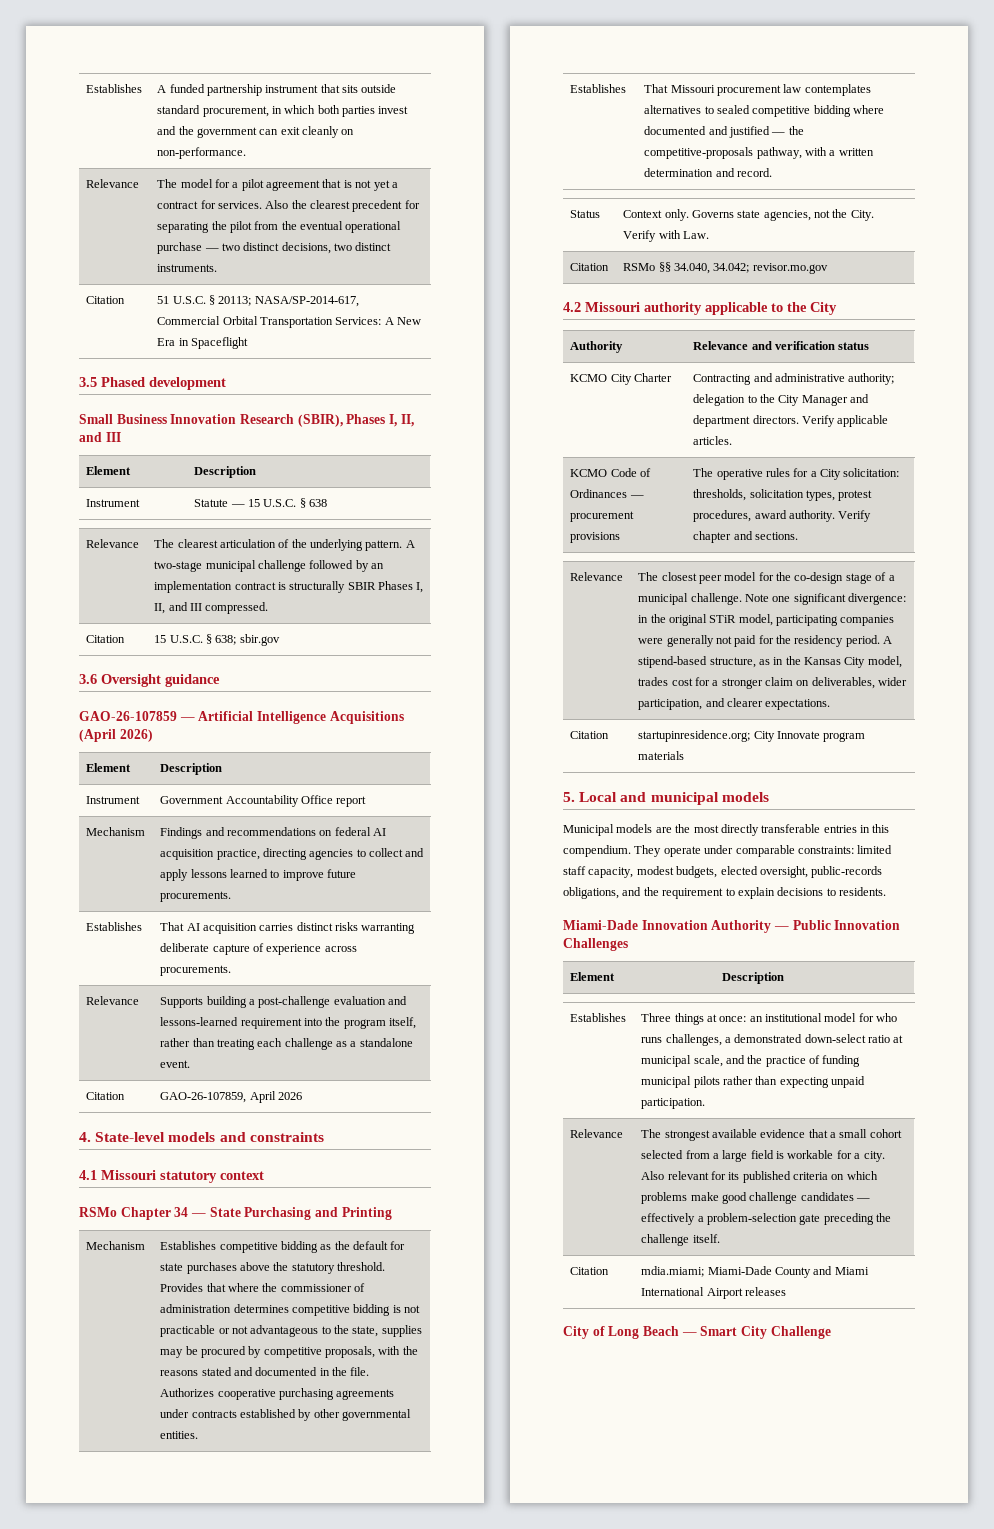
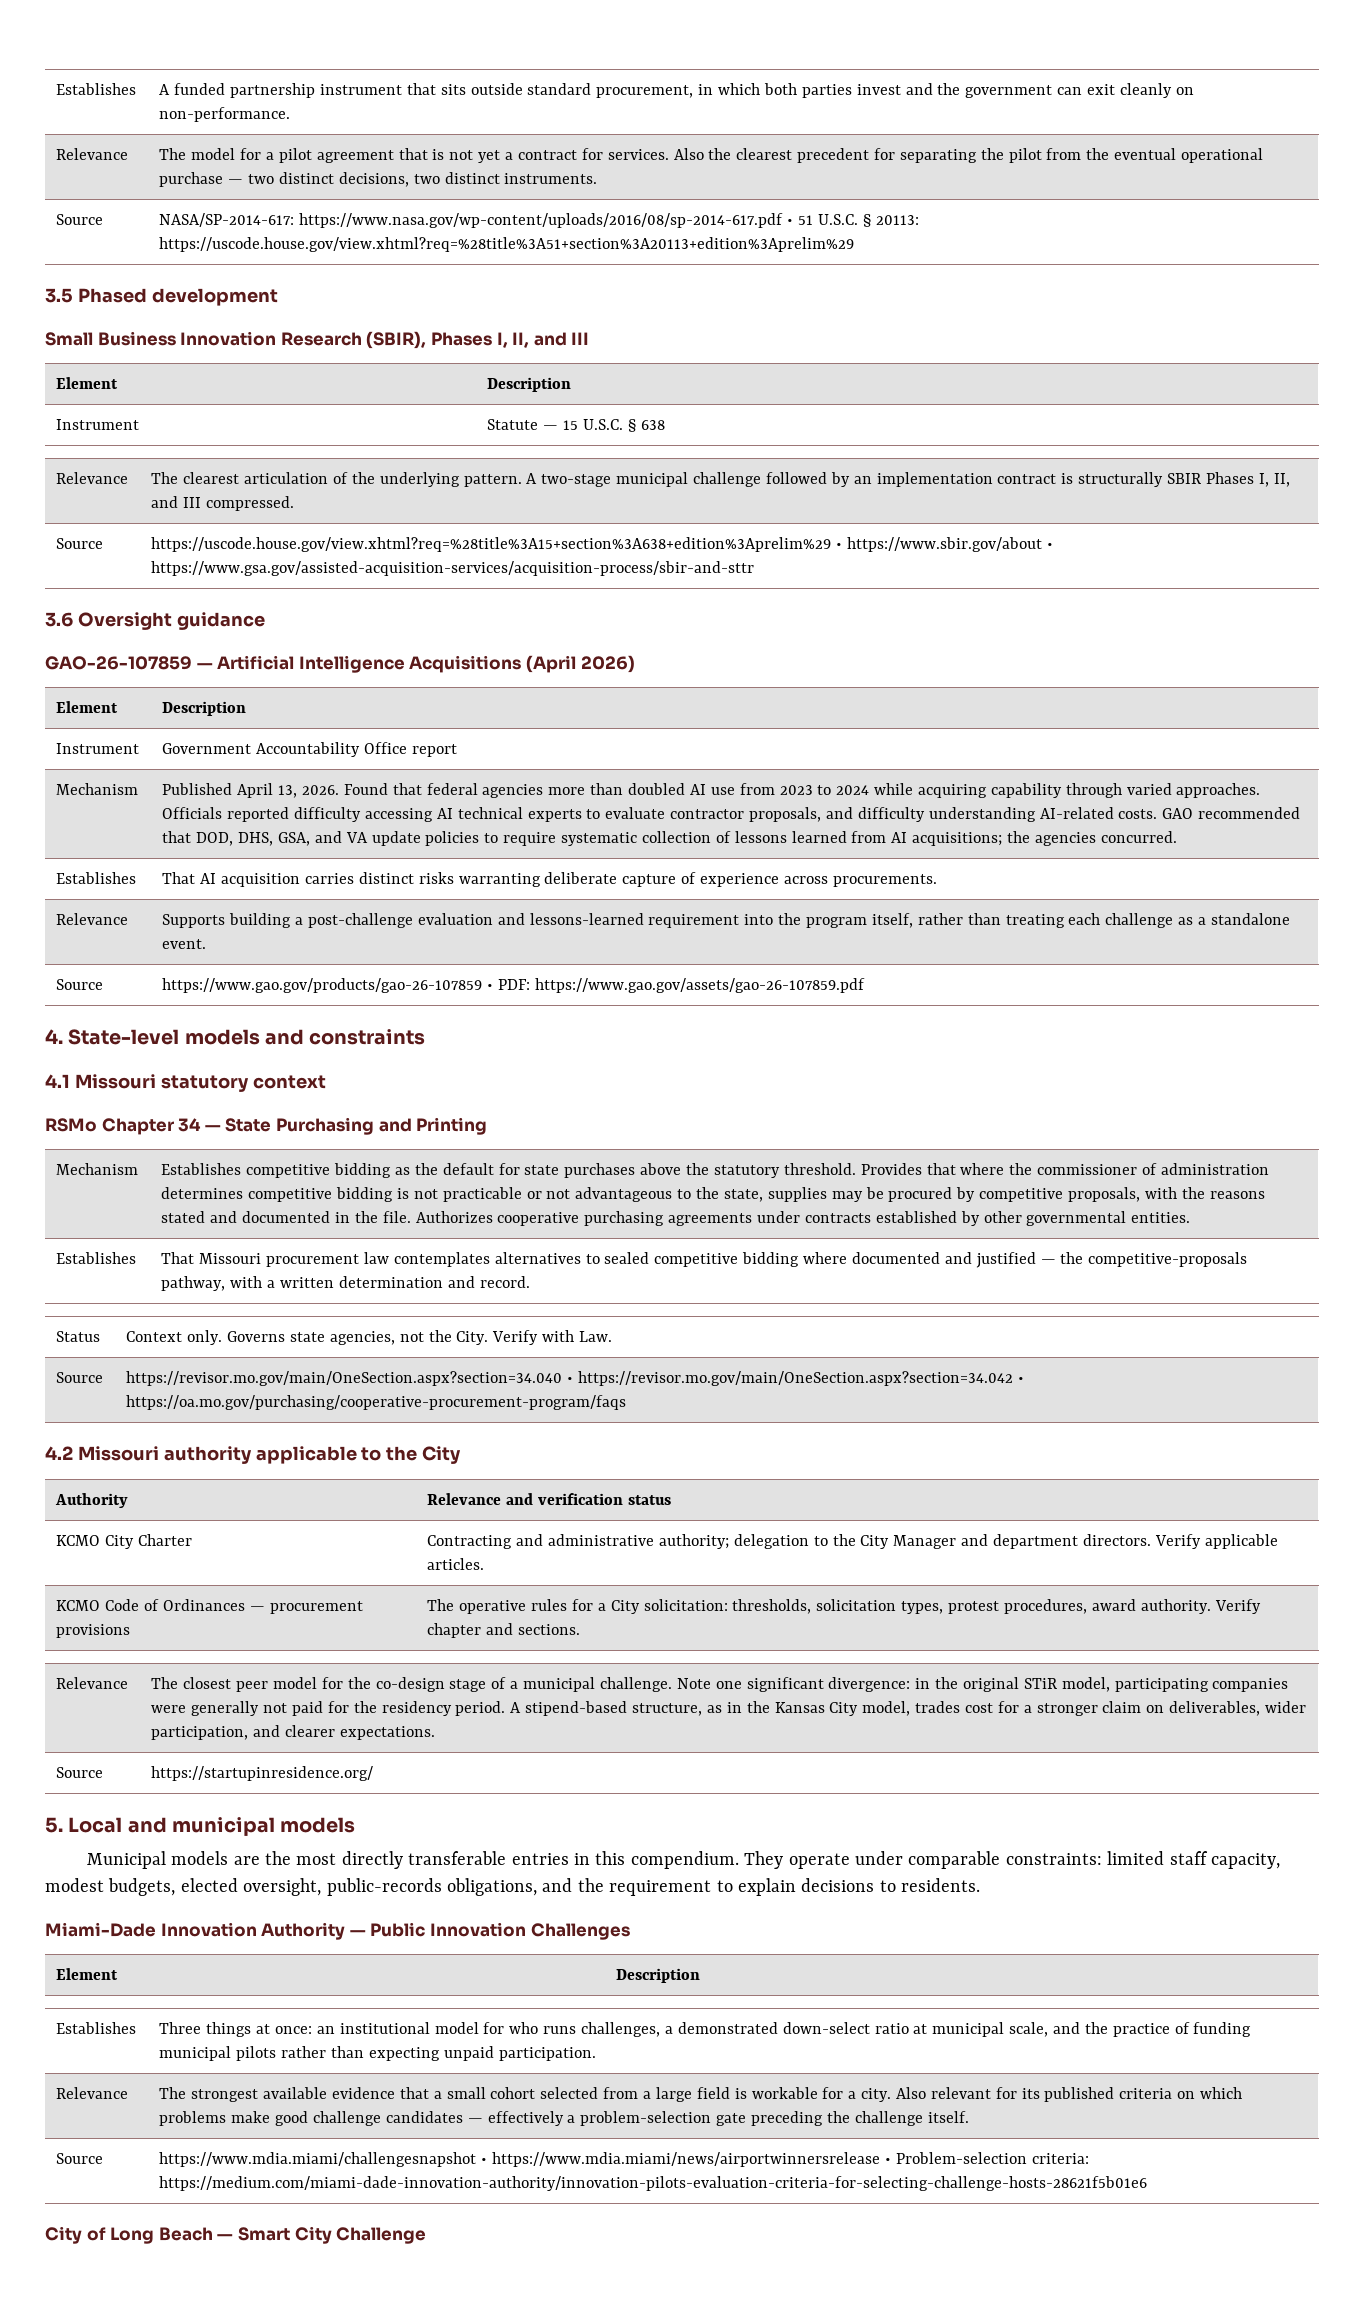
[86,296,126,304] [157,295,359,307] [157,316,422,328] [157,337,248,349] Citation | 51 U.S.C. § 20113; NASA/SP-2014-617, Commercial Orbital Transportation Services: A New Era in Spaceflight -> [56,214,104,225] [159,213,919,228] [159,237,855,252] Source | NASA/SP-2014-617: https://www.nasa.gov/wp-content/uploads/2016/08/sp-2014-617.pdf • 51 U.S.C. § 20113: https://uscode.house.gov/view.xhtml?req=%28title%3A51+section%3A20113+edition%3Aprelim%29
[86,635,126,643] [154,634,280,646] Citation | 15 U.S.C. § 638; sbir.gov -> [56,538,104,549] [151,537,1054,552] [151,561,755,576] Source | https://uscode.house.gov/view.xhtml?req=%28title%3A15+section%3A638+edition%3Aprelim%29 • https://www.sbir.gov/about • https://www.gsa.gov/assisted-acquisition-services/acquisition-process/sbir-and-sttr
[160,827,387,839] [160,848,425,860] [160,869,357,881] [160,891,232,902] Findings and recommendations on federal AI acquisition practice, directing agencies to collect and apply lessons learned to improve future procurements. -> [162,783,1261,798] [162,807,1301,822] [162,831,1177,846] Published April 13, 2026. Found that federal agencies more than doubled AI use from 2023 to 2024 while acquiring capability through varied approaches. Officials reported difficulty accessing AI technical experts to evaluate contractor proposals, and difficulty understanding AI-related costs. GAO recommended that DOD, DHS, GSA, and VA update policies to require systematic collection of lessons learned from AI acquisitions; the agencies concurred.
[86,1092,126,1100] [160,1091,302,1103] Citation | GAO-26-107859, April 2026 -> [56,979,104,990] [162,978,866,993] Source | https://www.gao.gov/products/gao-26-107859 • PDF: https://www.gao.gov/assets/gao-26-107859.pdf
[570,263,610,271] [623,262,828,274] Citation | RSMo §§ 34.040, 34.042; revisor.mo.gov -> [56,1372,104,1383] [126,1371,1025,1386] [126,1395,627,1410] Source | https://revisor.mo.gov/main/OneSection.aspx?section=34.040 • https://revisor.mo.gov/main/OneSection.aspx?section=34.042 • https://oa.mo.gov/purchasing/cooperative-procurement-program/faqs
[570,731,610,739] [638,730,866,742] [638,751,685,760] Citation | startupinresidence.org; City Innovate program materials -> [56,1767,104,1778] [151,1766,374,1781] Source | https://startupinresidence.org/
[570,1267,610,1275] [641,1266,869,1278] [641,1287,786,1299] Citation | mdia.miami; Miami-Dade County and Miami International Airport releases -> [56,2153,104,2164] [159,2152,1089,2167] [159,2176,1148,2191] Source | https://www.mdia.miami/challengesnapshot • https://www.mdia.miami/news/airportwinnersrelease • Problem-selection criteria: https://medium.com/miami-dade-innovation-authority/innovation-pilots-evaluation-criteria-for-selecting-challenge-hosts-28621f5b01e6

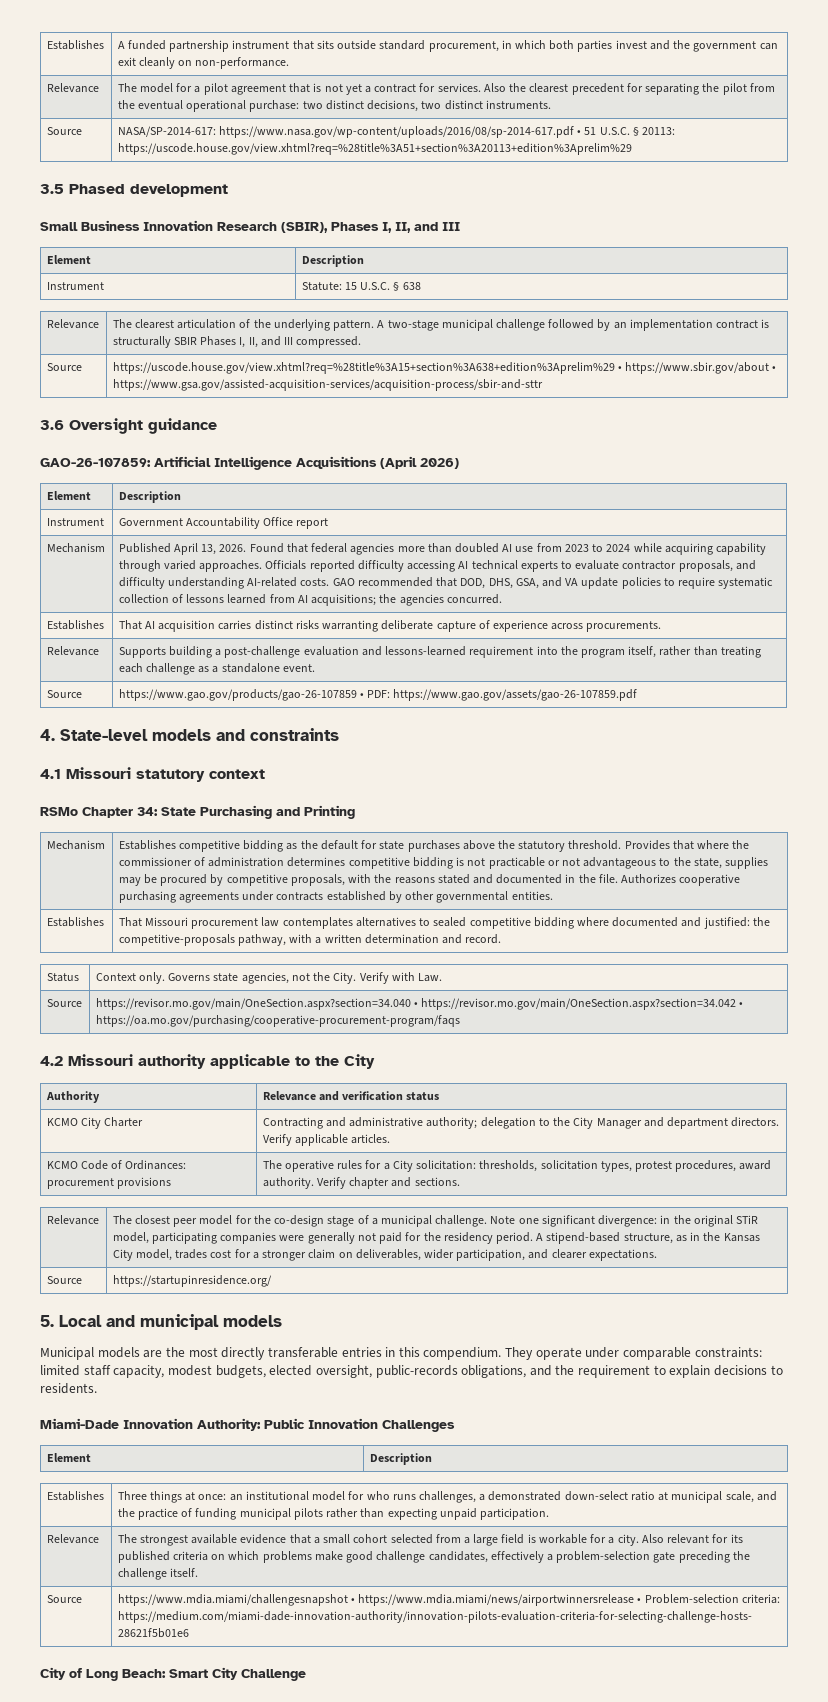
[159,172,244,187] purchase — -> [249,100,300,112] purchase:
[487,419,559,430] Statute — -> [301,282,342,291] Statute:
[45,656,213,670] GAO-26-107859 — -> [40,458,151,467] GAO-26-107859:
[178,1118,221,1132] 34 — -> [137,807,158,816] 34:
[975,1252,1056,1268] justified — -> [703,917,750,929] justified:
[163,1599,265,1611] Ordinances — -> [125,1160,187,1170] Ordinances:
[261,1922,366,1940] Authority — -> [197,1418,261,1431] Authority:
[385,2111,483,2123] candidates — -> [428,1551,488,1563] candidates,
[158,2227,234,2241] Beach — -> [122,1669,166,1678] Beach:

